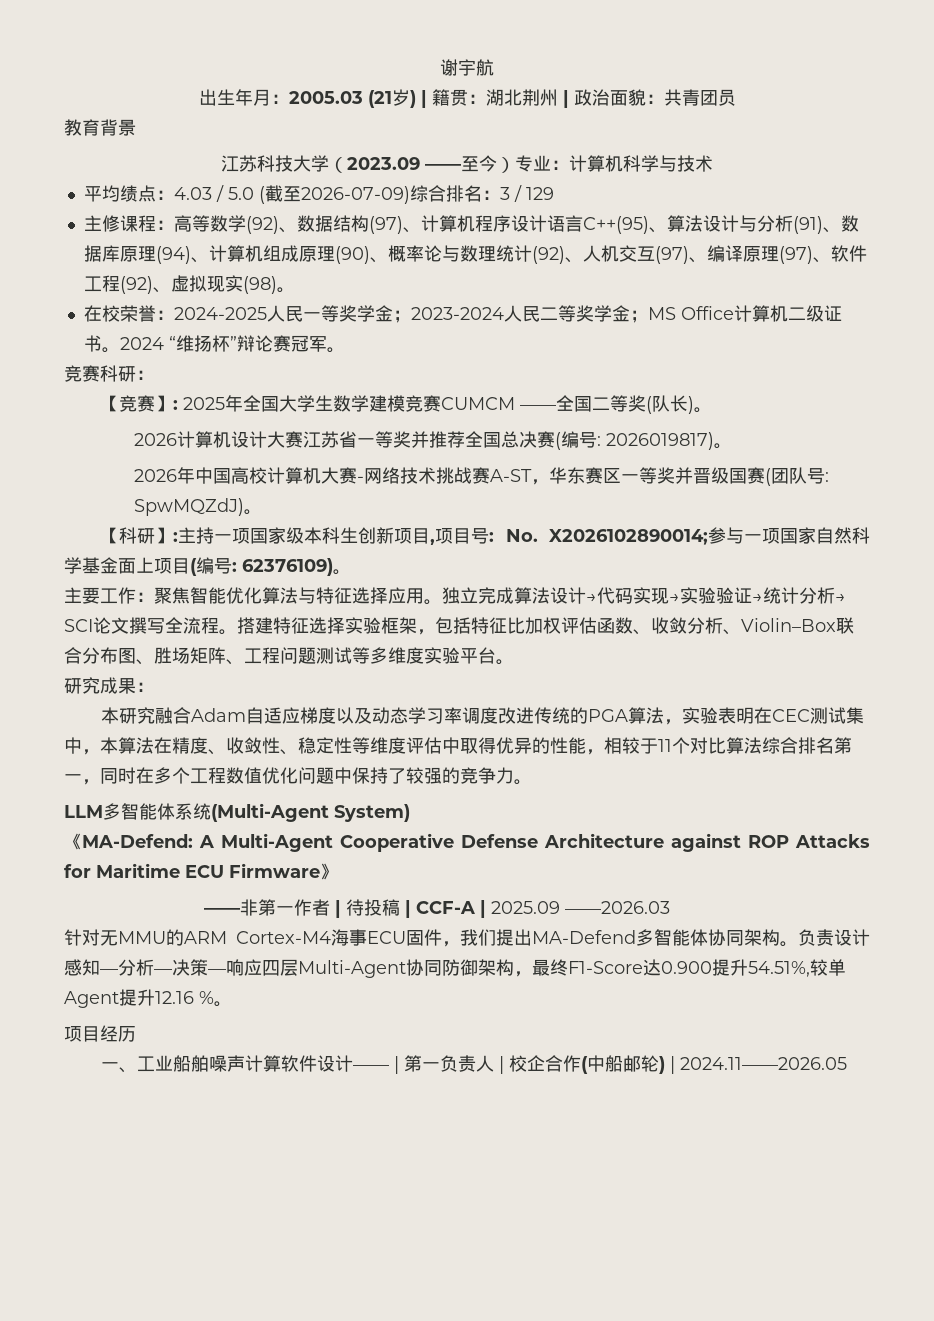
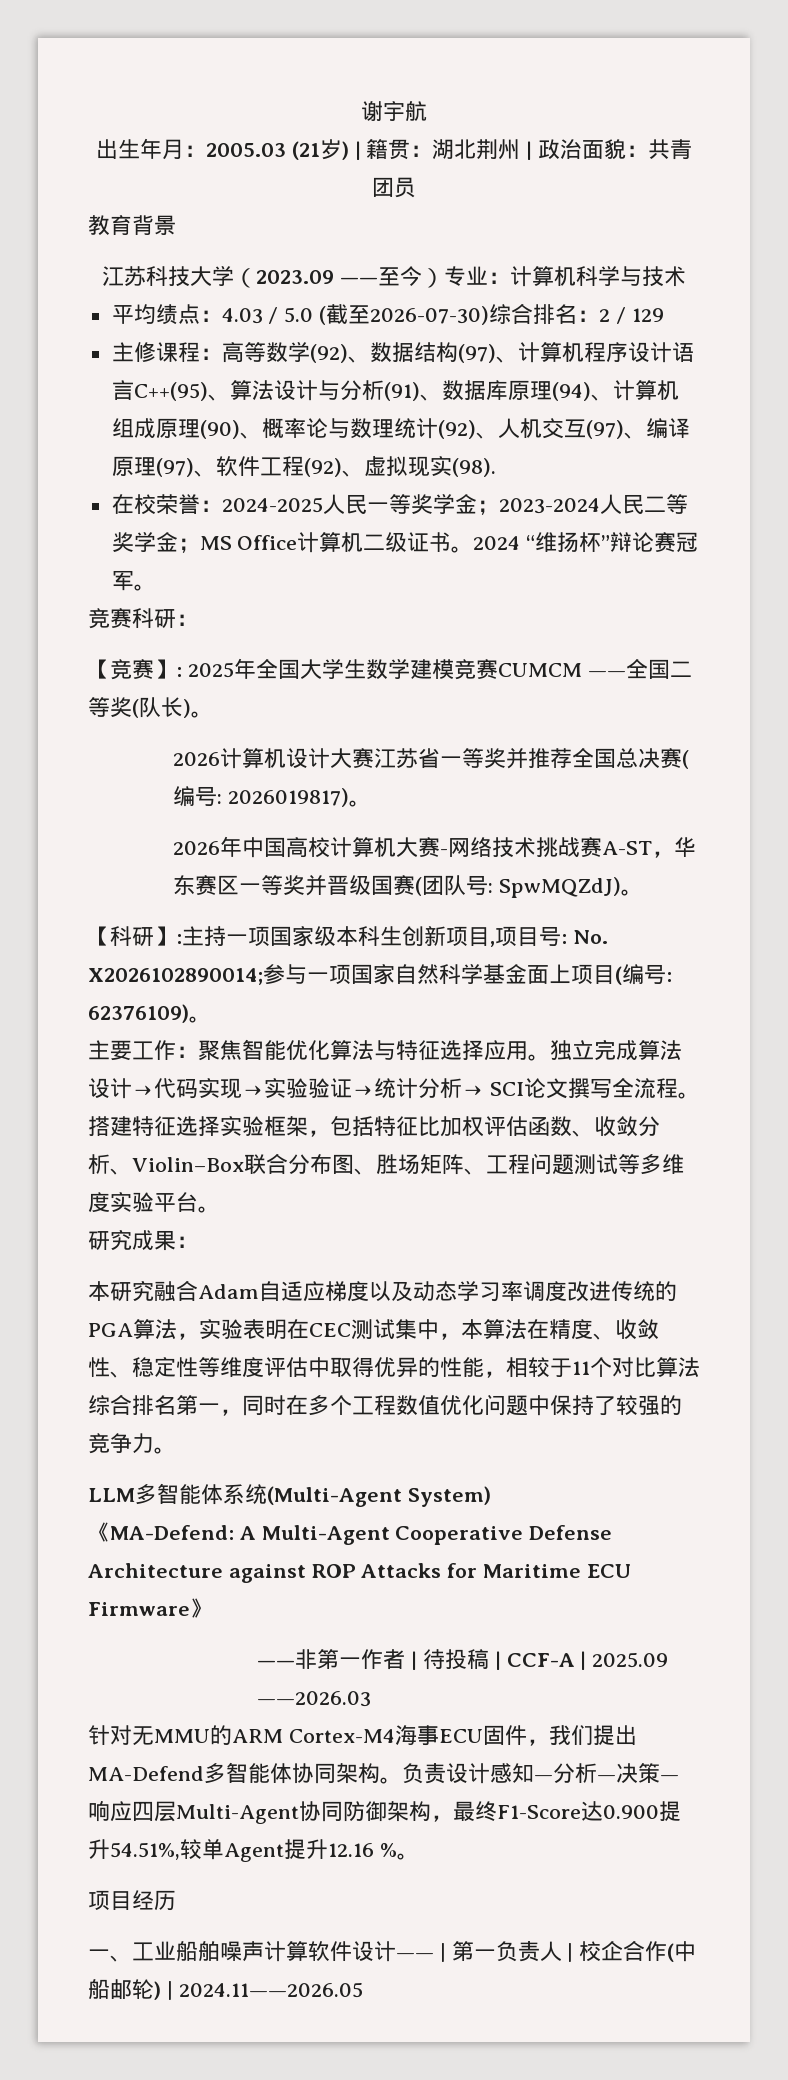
[300,186,410,204] 2026-07-09) -> [370,306,490,325] 2026-07-30)
[499,187,510,200] 3 -> [599,309,611,322] 2
[242,276,295,294] (98)。 -> [451,458,496,477] (98).

